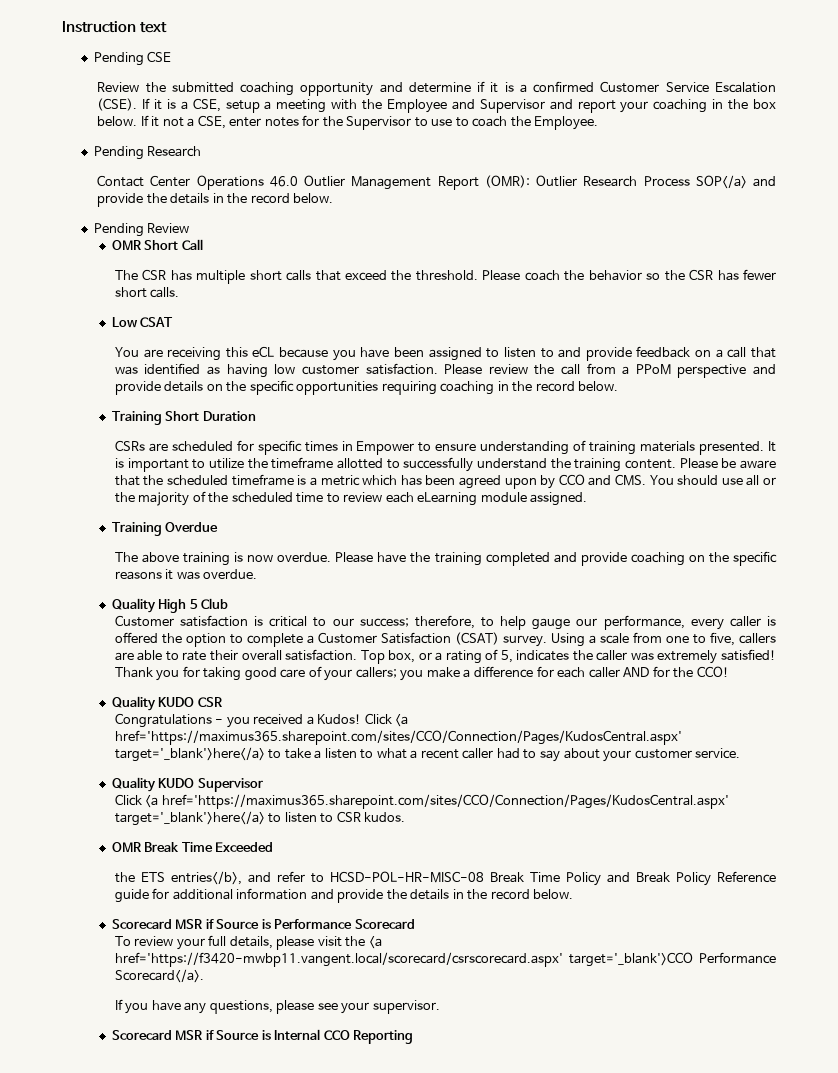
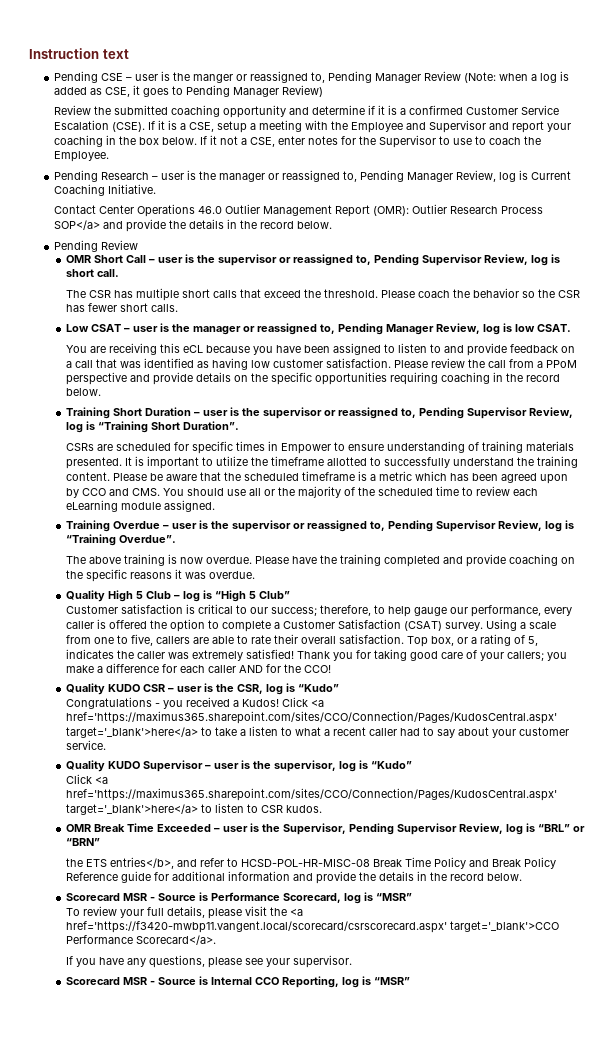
(172, 56) none -> [125,71,569,83] [53,85,323,97] – user is the manger or reassigned to, Pending Manager Review (Note: when a log is added as CSE, it goes to Pending Manager Review)
(202, 151) none -> [151,170,571,182] [53,184,156,196] – user is the manager or reassigned to, Pending Manager Review, log is Current Coaching Initiative.
(203, 244) none -> [148,254,560,266] [65,269,119,277] – user is the supervisor or reassigned to, Pending Supervisor Review, log is short call.
(174, 322) none -> [123,323,571,335] – user is the manager or reassigned to, Pending Manager Review, log is low CSAT.
(256, 416) none -> [193,407,573,419] [65,421,239,433] – user is the supervisor or reassigned to, Pending Supervisor Review, log is “Training Short Duration”.
(219, 527) none -> [162,520,574,532] [65,534,176,546] – user is the supervisor or reassigned to, Pending Supervisor Review, log is “Training Overdue”.
(229, 603) none -> [173,590,290,602] – log is “High 5 Club”
(222, 702) none -> [167,683,339,695] – user is the CSR, log is “Kudo”
(263, 785) none -> [204,760,412,772] – user is the supervisor, log is “Kudo”
(274, 847) none -> [213,823,585,835] [65,838,100,846] – user is the Supervisor, Pending Supervisor Review, log is “BRL” or “BRN”
[205,919,214,929] if -> [149,897,155,901] -
[354,919,415,929] Scorecard -> [282,892,412,904] Scorecard, log is “MSR”
[205,1030,214,1040] if -> [149,981,155,985] -
[353,1030,414,1044] Reporting -> [281,976,410,988] Reporting, log is “MSR”

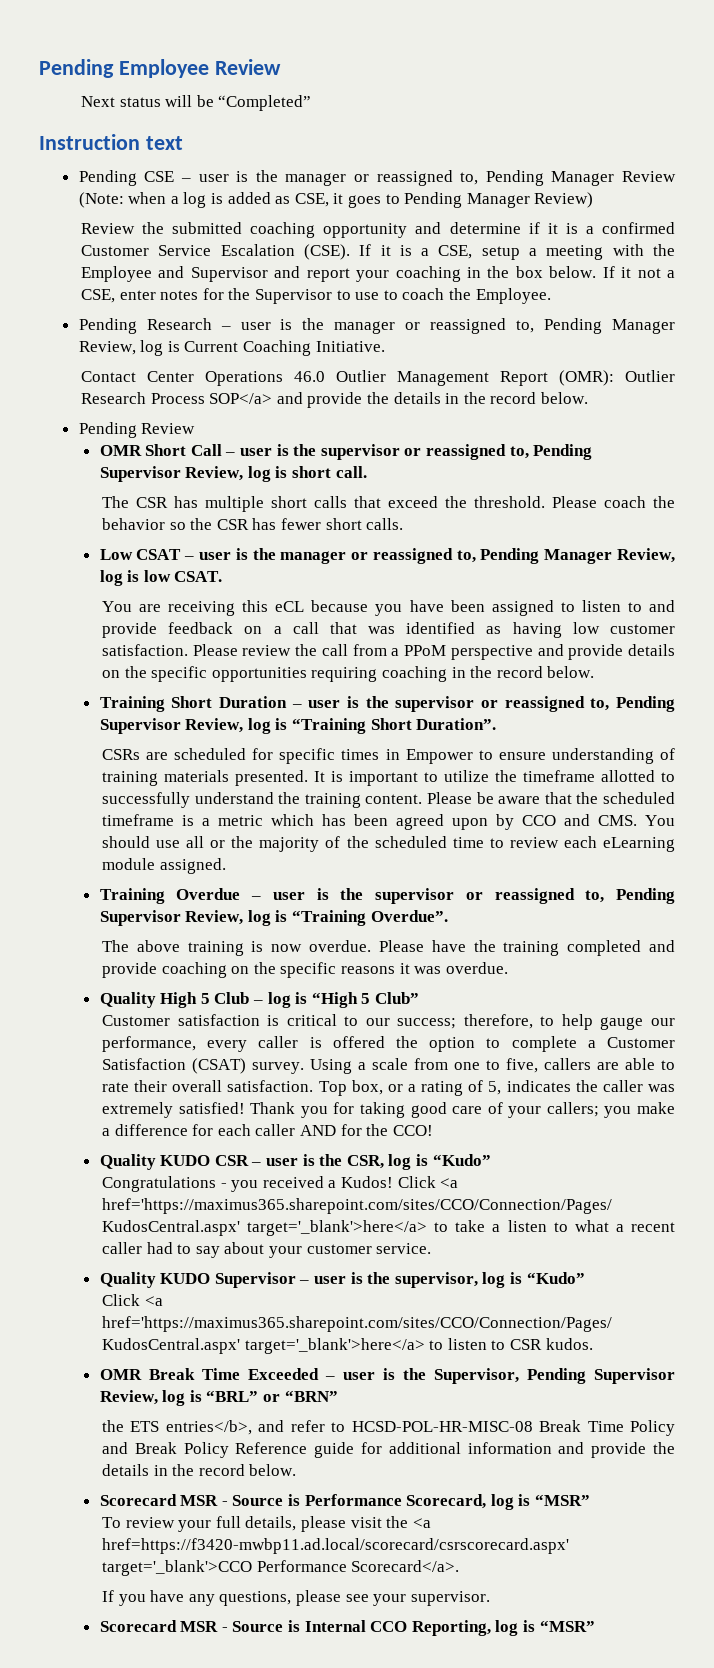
(29, 53) none -> [39,59,281,78] [81,95,312,111] Pending Employee Review // Next status will be “Completed” //
[192,74,233,83] manger -> [285,173,347,186] manager
[66,921,448,933] href='https://f3420-mwbp11.vangent.local/scorecard/csrscorecard.aspx' -> [102,1538,570,1554] href=https://f3420-mwbp11.ad.local/scorecard/csrscorecard.aspx'

